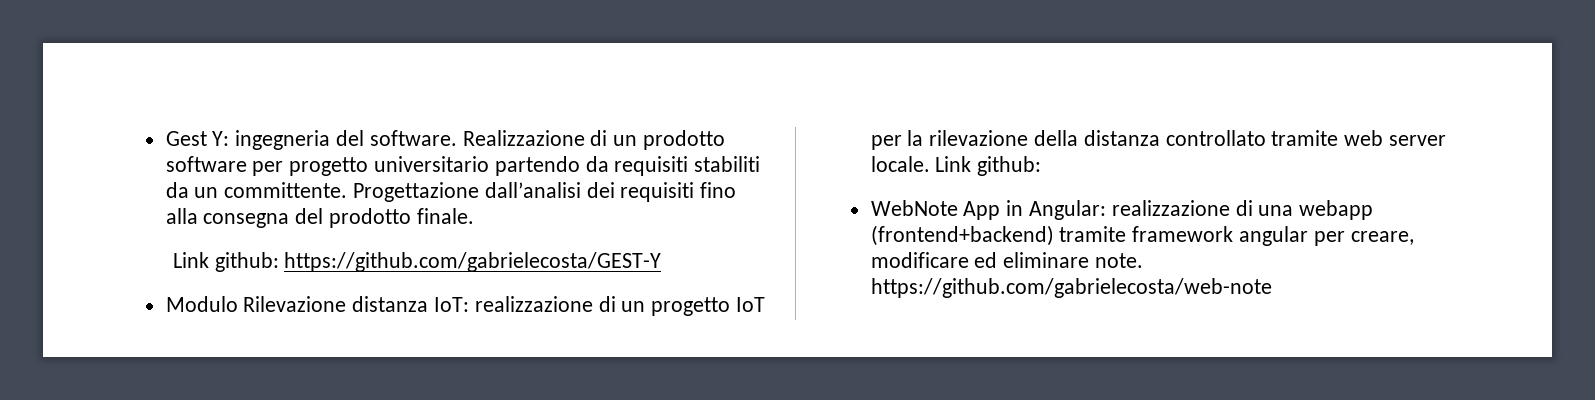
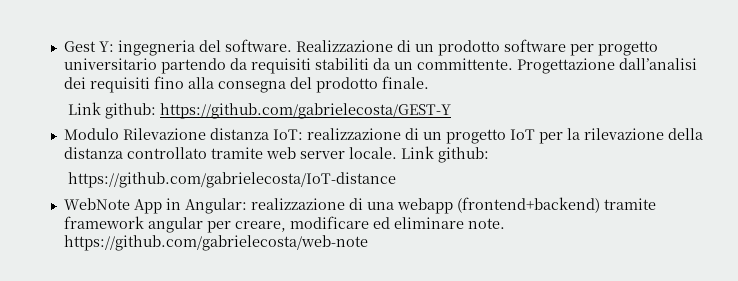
(1042, 166) none -> [67,172,396,188] // https://github.com/gabrielecosta/IoT-distance

